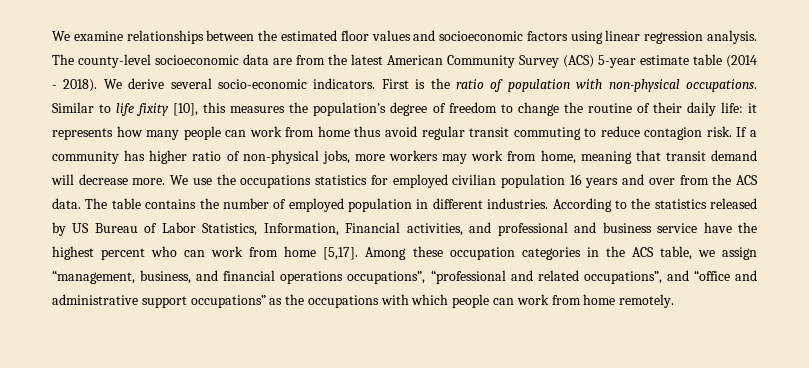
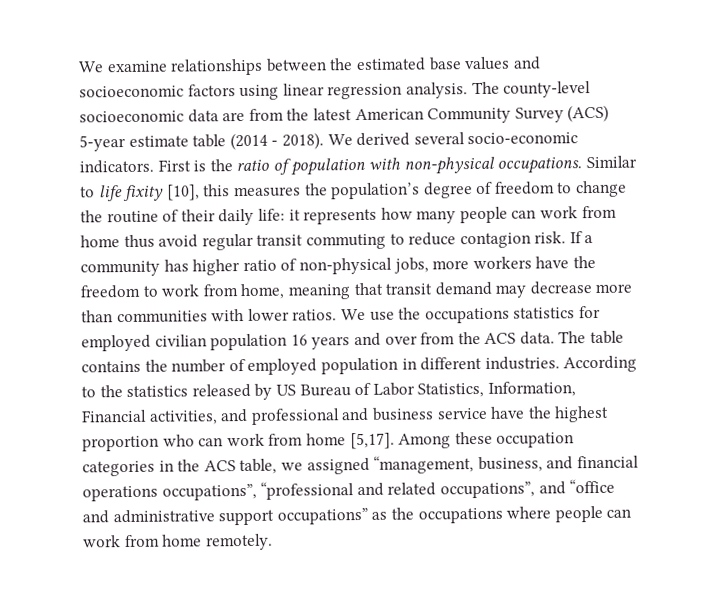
[340,30,369,41] floor -> [428,57,462,71] base
[128,78,165,89] derive -> [356,132,411,147] derived
[442,154,468,164] may -> [535,255,596,269] [80,284,158,299] have the freedom to
[51,174,166,185] will decrease more. -> [495,281,633,298] [81,308,338,324] may decrease more than communities with lower ratios.
[101,248,146,260] percent -> [82,435,159,452] proportion
[721,247,757,260] assign -> [306,457,370,475] assigned
[380,294,449,305] with which -> [506,506,552,519] where

